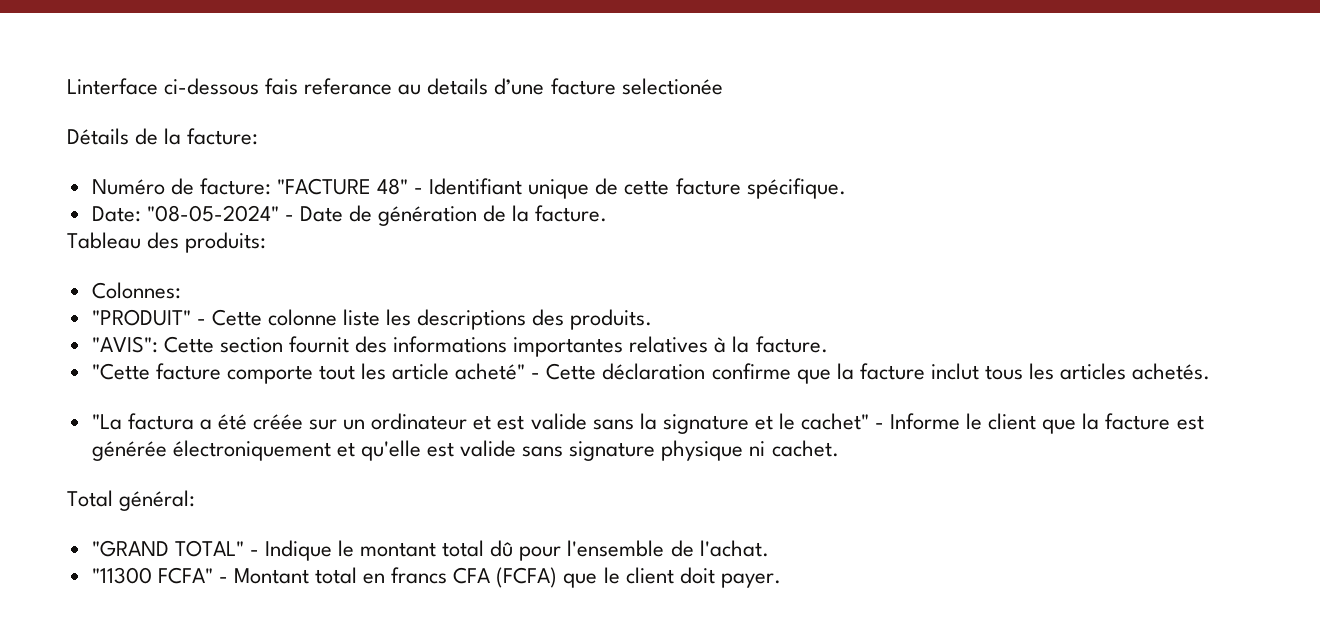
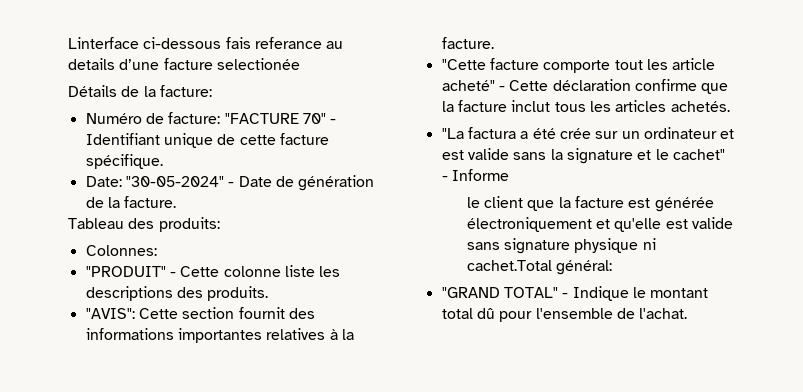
[377,178,409,195] 48" -> [302,113,326,124] 70"
[146,205,279,222] "08-05-2024" -> [125,176,224,187] "30-05-2024"
[253,414,304,430] créée -> [559,128,591,139] crée
(961, 421) none -> (509, 175) //
[771,440,839,457] [67,490,113,507] cachet. // Total -> [466,260,552,271] cachet.Total
[91,567,781,588] // "11300 FCFA" - Montant total en francs CFA (FCFA) que le client doit payer. -> (688, 313) none

